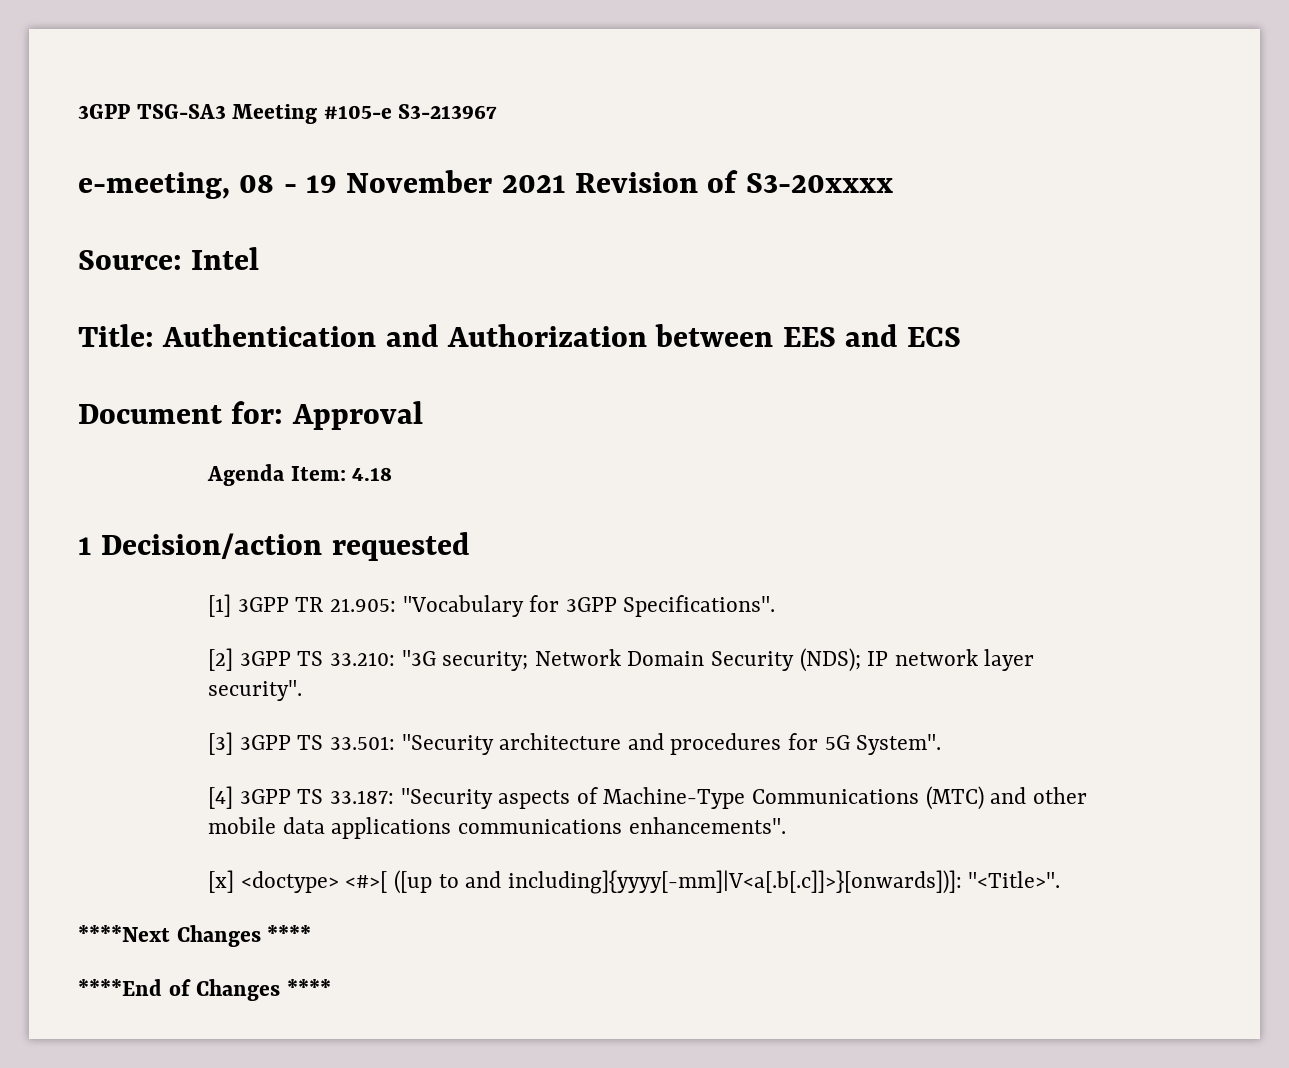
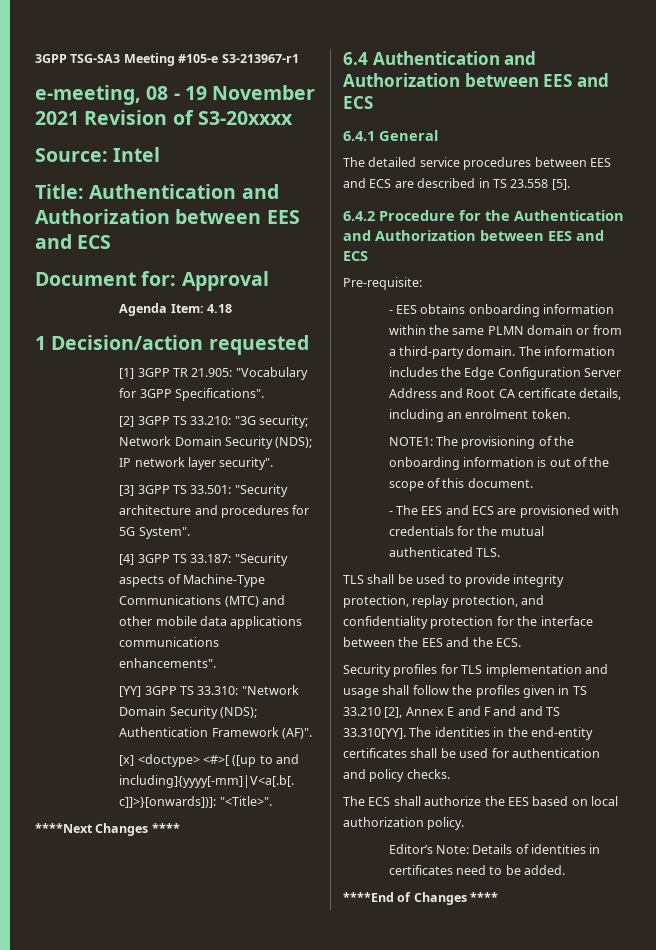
[398,104,498,119] S3-213967 -> [221,54,299,63] S3-213967-r1
(786, 825) none -> [119,685,299,697] [119,706,258,719] [119,727,313,739] // [YY] 3GPP TS 33.310: "Network Domain Security (NDS); Authentication Framework (AF)".
(312, 933) none -> [343,51,537,65] [343,73,609,87] [343,96,373,109] [343,130,438,141] [343,157,611,170] [343,178,570,190] [343,210,624,221] [343,230,604,241] [343,251,368,261] [343,277,422,290] [388,304,615,317] [388,325,622,335] [388,346,616,359] [388,367,622,380] [388,388,622,400] [388,409,570,422] [388,436,575,449] [388,457,610,470] [388,478,533,491] [388,505,620,518] [388,526,544,536] [388,547,500,557] [343,574,565,587] [343,595,545,608] [343,616,593,629] [343,637,521,647] [343,664,608,677] [343,685,587,698] [343,706,560,718] [343,727,593,740] [343,748,600,758] [343,769,450,782] [343,796,618,806] [343,817,465,830] [388,844,601,854] [388,865,566,875] // 6.4 Authentication and Authorization between EES and ECS // 6.4.1 General // The detailed service procedures between EES and ECS are described in TS 23.558 [5]. // 6.4.2 Procedure for the Authentication and Authorization between EES and ECS // Pre-requisite: // - EES obtains onboarding information within the same PLMN domain or from a third-party domain. The information includes the Edge Configuration Server Address and Root CA certificate details, including an enrolment token. // NOTE1: The provisioning of the onboarding information is out of the scope of this document. // - The EES and ECS are provisioned with credentials for the mutual authenticated TLS. // TLS shall be used to provide integrity protection, replay protection, and confidentiality protection for the interface between the EES and the ECS. // Security profiles for TLS implementation and usage shall follow the profiles given in TS 33.210 [2], Annex E and F and and TS 33.310[YY]. The identities in the end-entity certificates shall be used for authentication and policy checks. // The ECS shall authorize the EES based on local authorization policy. // Editor’s Note: Details of identities in certificates need to be added.

